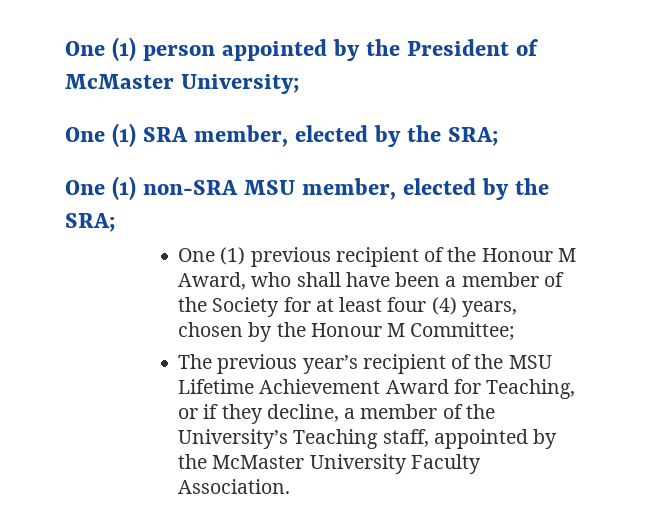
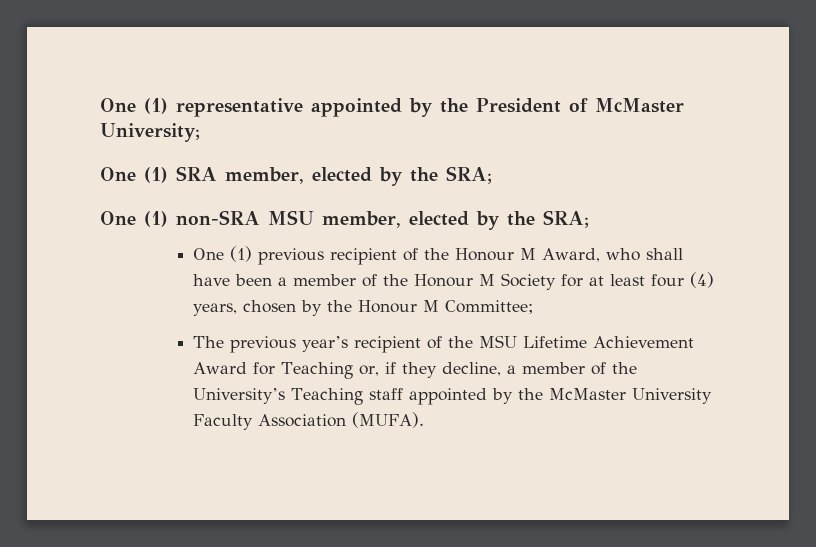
[65,37,216,62] One (1) person -> [100,98,303,117] One (1) representative
(208, 304) none -> [414,274,496,287] Honour M
[486,379,576,399] [178,408,199,419] Teaching, or -> [281,362,380,379] Teaching or,
[382,429,429,447] staff, -> [369,388,404,400] staff
[178,479,291,494] Association. -> [258,412,425,428] Association (MUFA).

